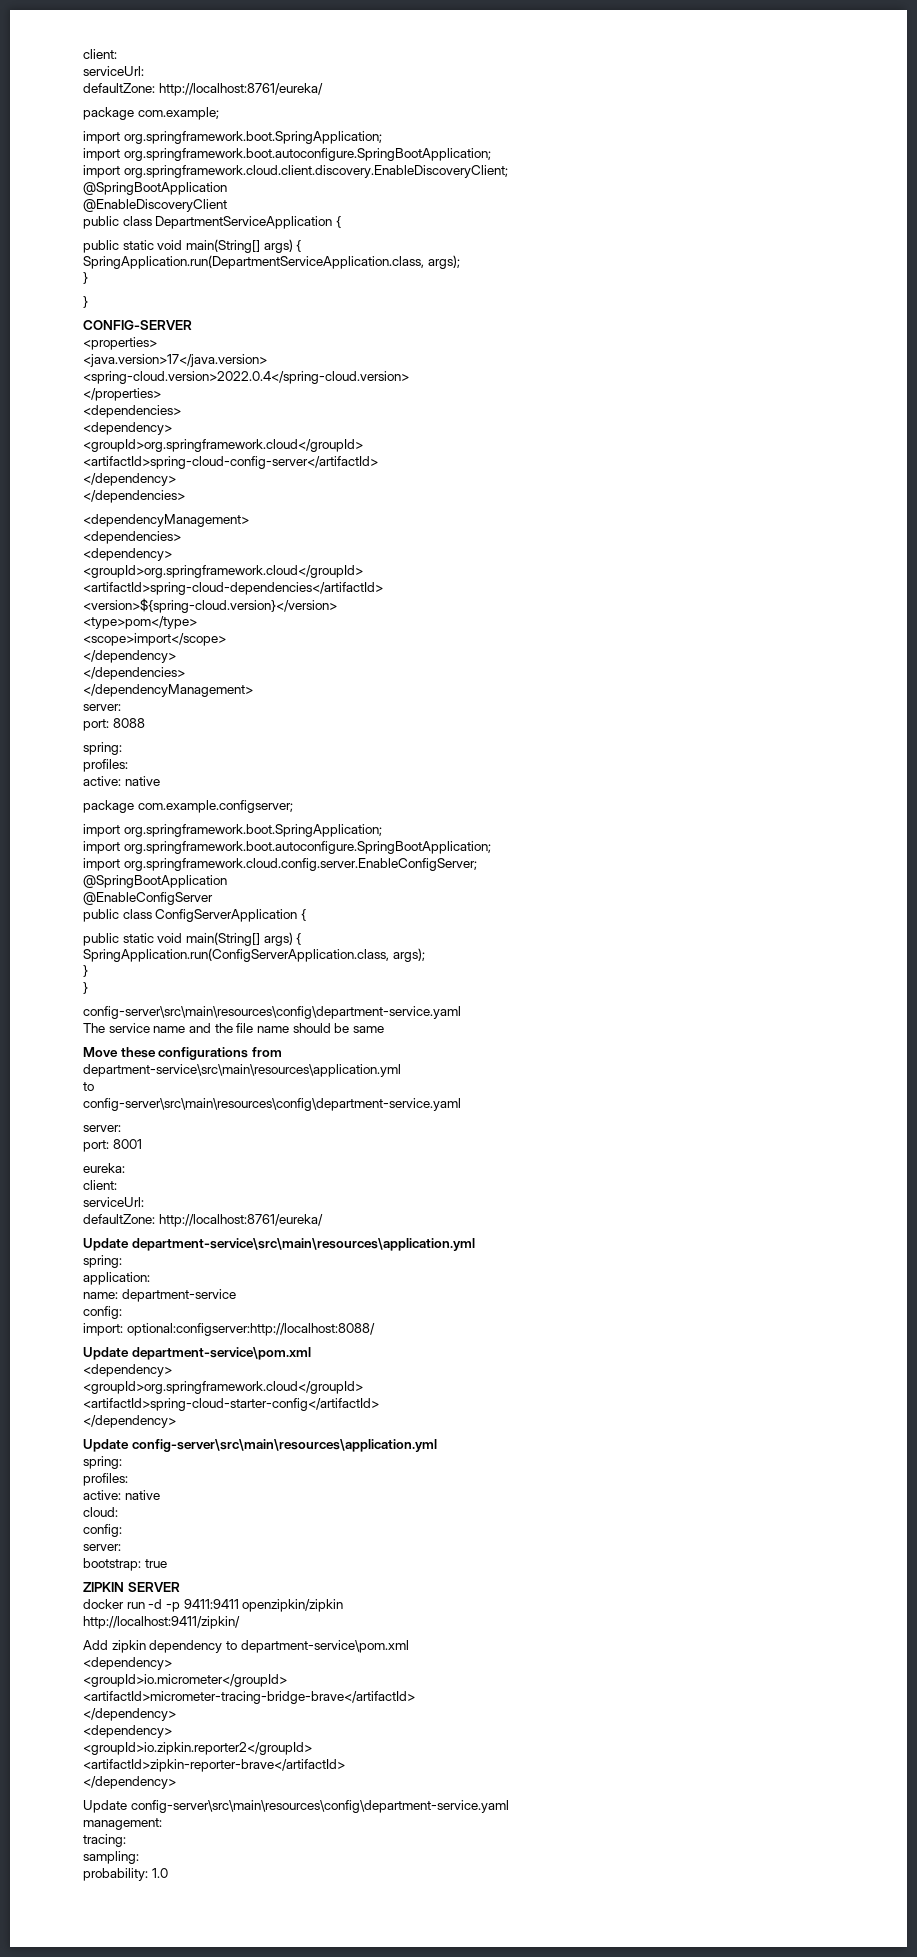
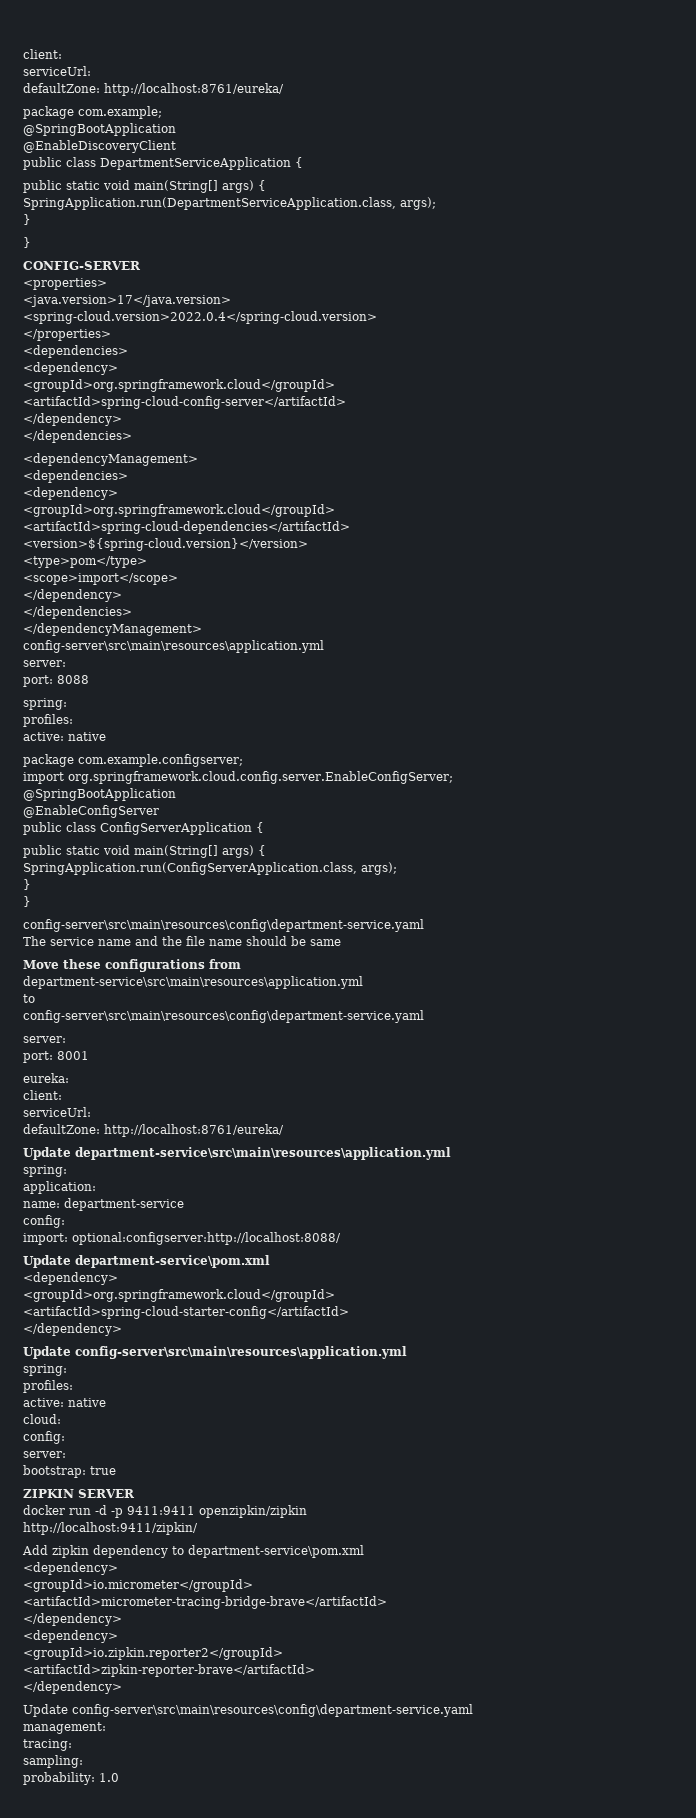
[83,131,382,144] [83,148,491,161] [83,165,508,178] // import org.springframework.boot.SpringApplication; // import org.springframework.boot.autoconfigure.SpringBootApplication; // import org.springframework.cloud.client.discovery.EnableDiscoveryClient; -> (162, 112) none
(253, 690) none -> [23,640,324,653] // config-server\src\main\resources\application.yml
[83,824,382,837] [83,841,491,854] // import org.springframework.boot.SpringApplication; // import org.springframework.boot.autoconfigure.SpringBootApplication; -> (243, 760) none

